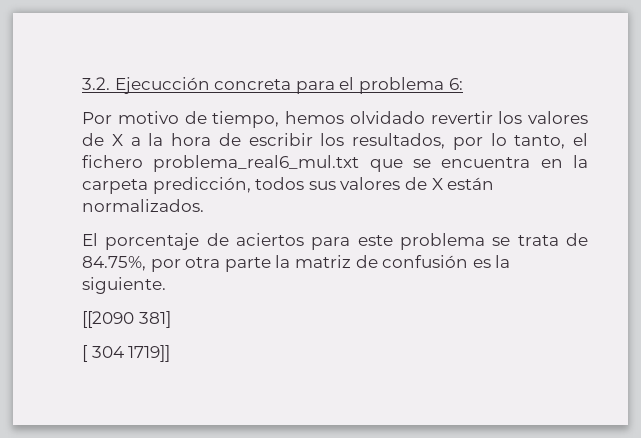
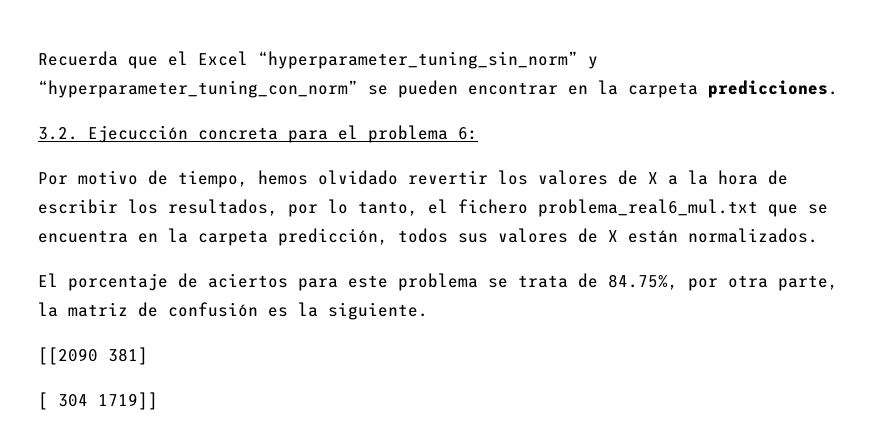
(82, 83) none -> [38,51,598,69] [38,80,838,98] Recuerda que el Excel “hyperparameter_tuning_sin_norm” y “hyperparameter_tuning_con_norm” se pueden encontrar en la carpeta predicciones. //
[224,257,271,272] parte -> [778,275,838,291] parte,

